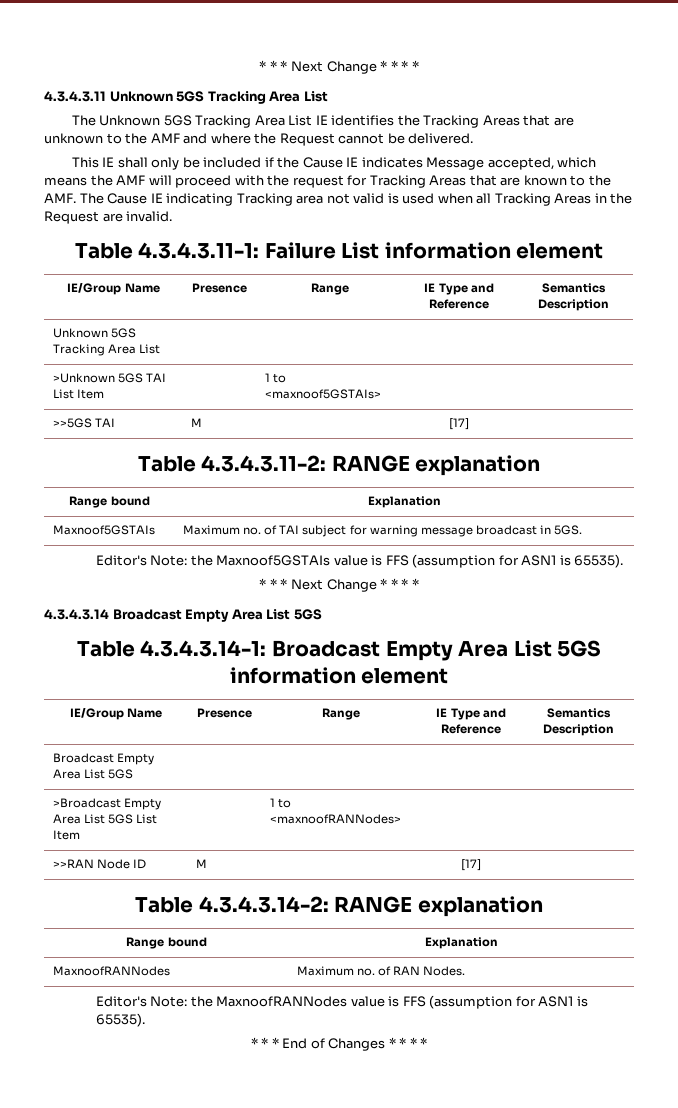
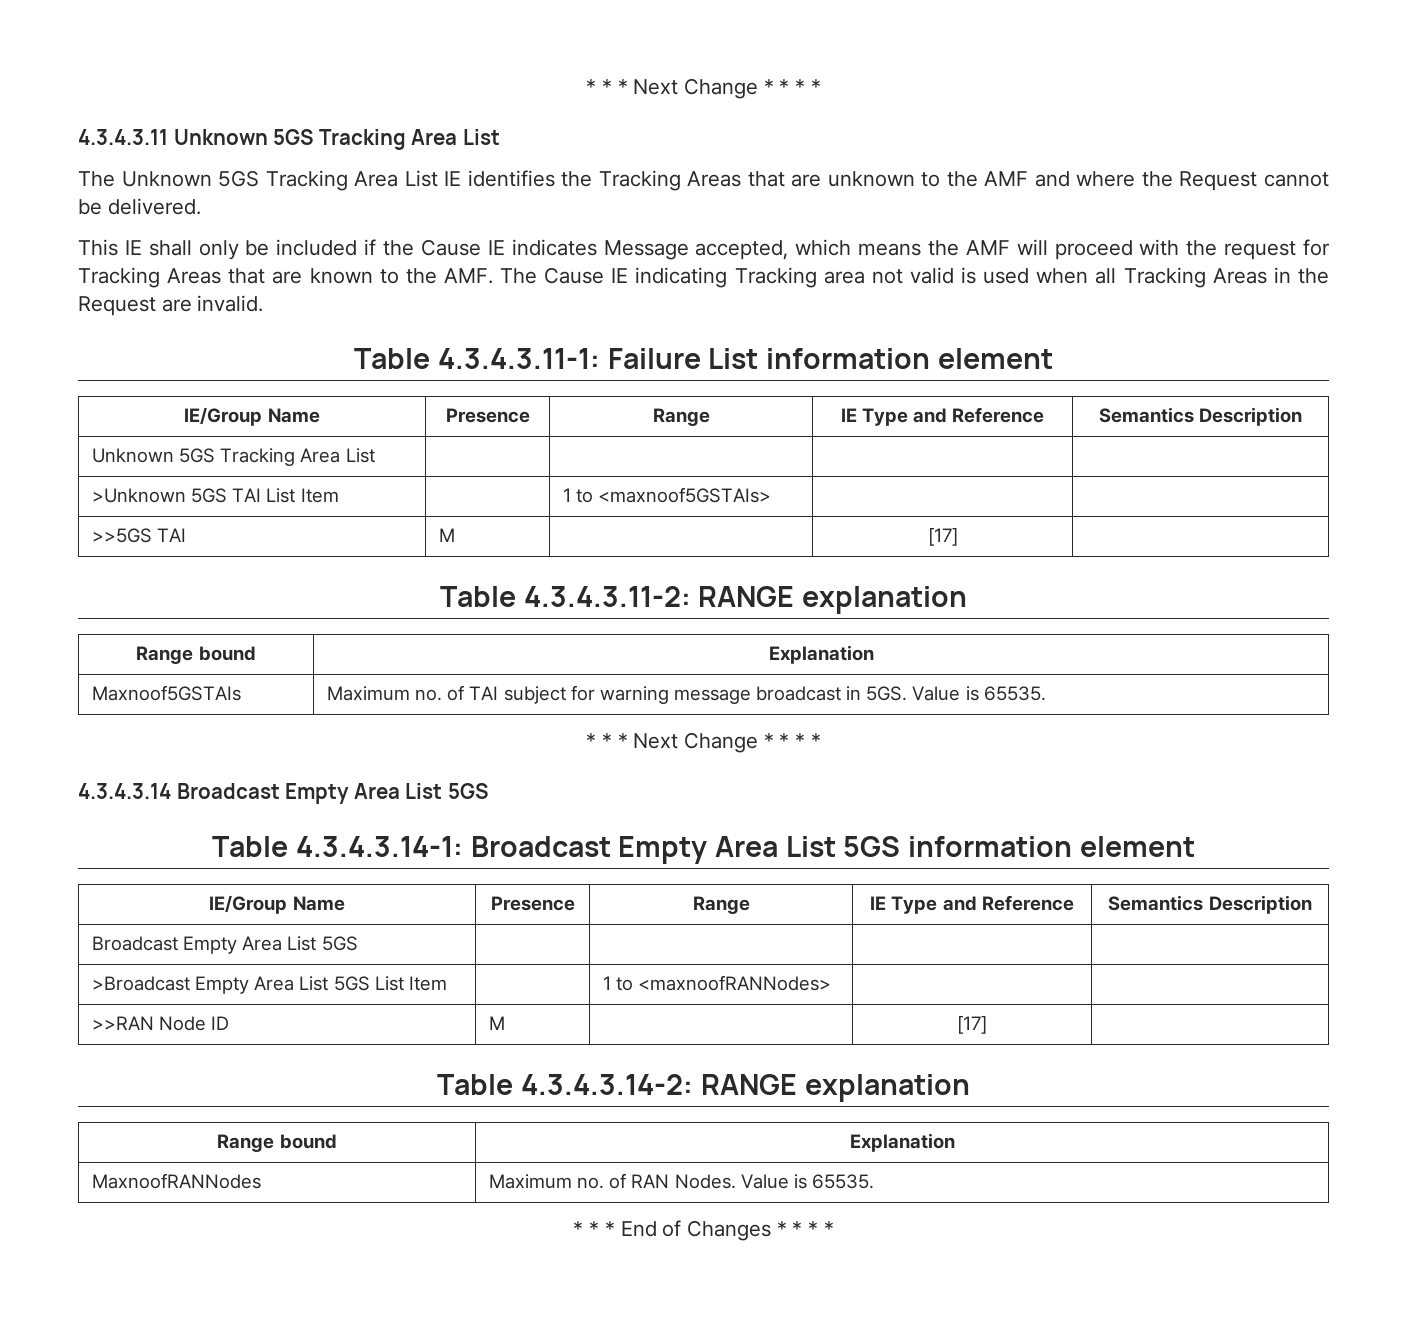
[95,554,624,568] // Editor's Note: the Maxnoof5GSTAIs value is FFS (assumption for ASN1 is 65535). -> [912,686,1046,701] Value is 65535.
[95,995,588,1009] [95,1013,145,1027] // Editor's Note: the MaxnoofRANNodes value is FFS (assumption for ASN1 is 65535). -> [740,1174,874,1189] Value is 65535.

